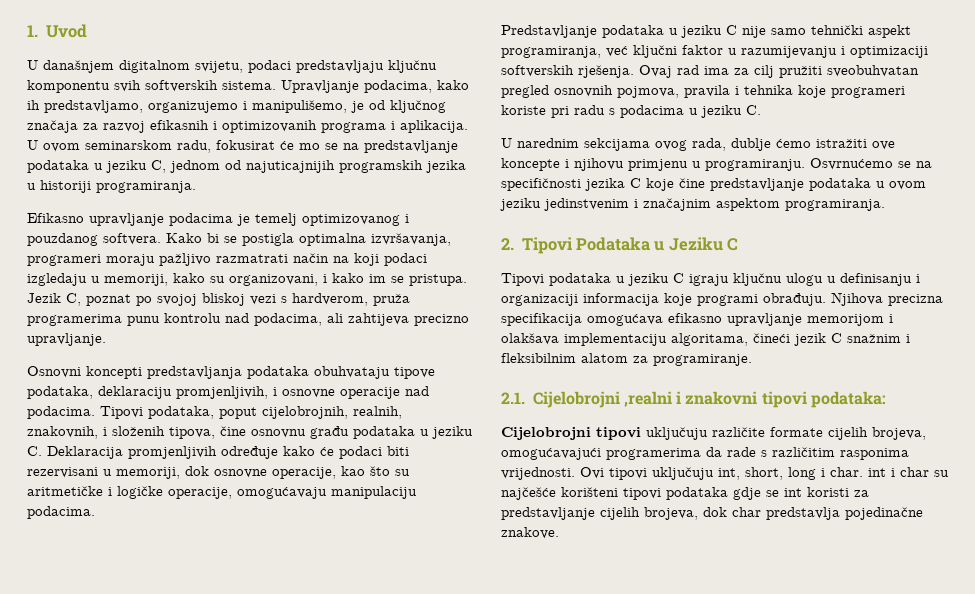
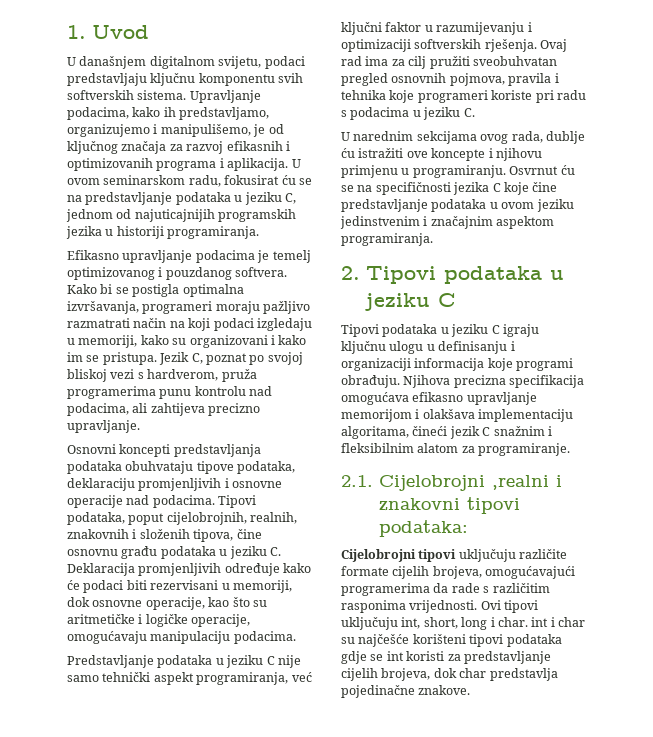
[280,141,320,150] će mo -> [281,175,296,185] ću
[229,274,318,286] organizovani, -> [189,335,268,348] organizovani
[176,386,268,399] promjenljivih, -> [138,478,222,491] promjenljivih
[27,426,98,439] znakovnih, -> [67,529,129,539] znakovnih
[776,139,811,148] ćemo -> [341,148,355,158] ću
[810,158,893,170] Osvrnućemo -> [509,165,575,175] Osvrnut ću
[575,237,723,251] Podataka u Jeziku -> [444,266,565,284] [365,293,431,311] podataka u jeziku

